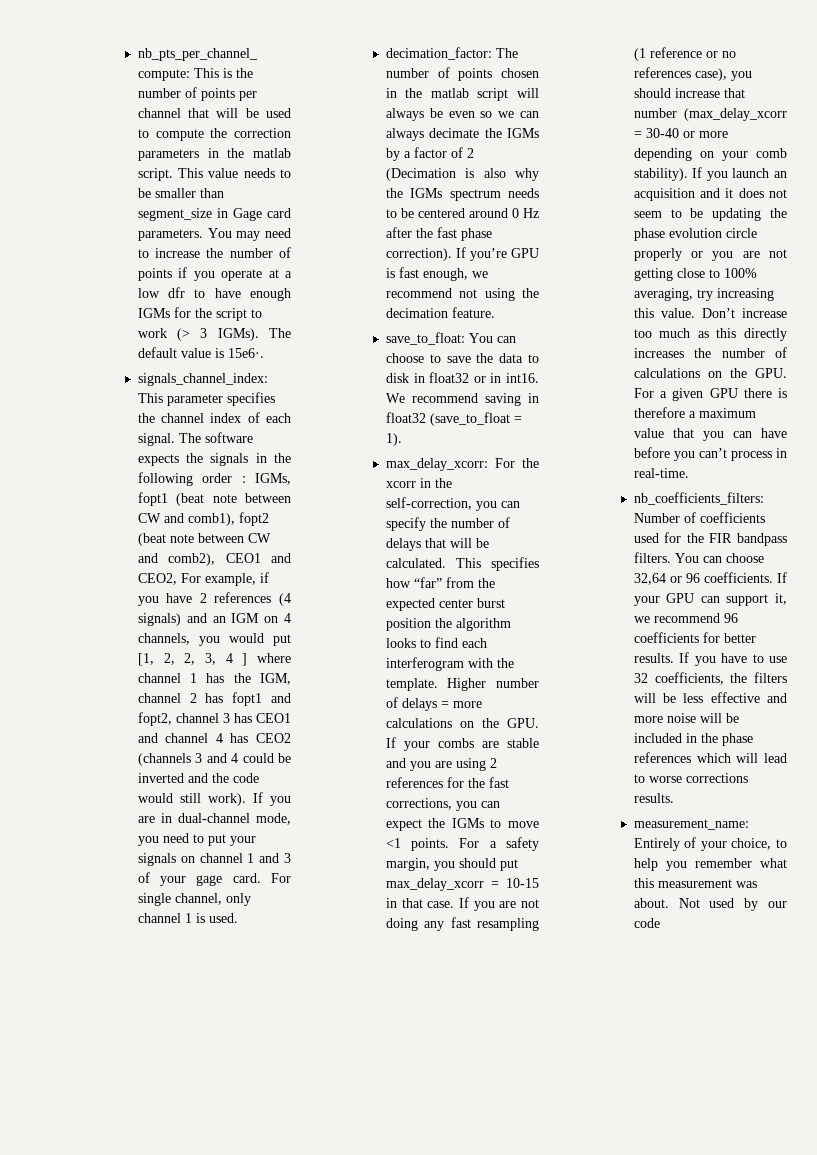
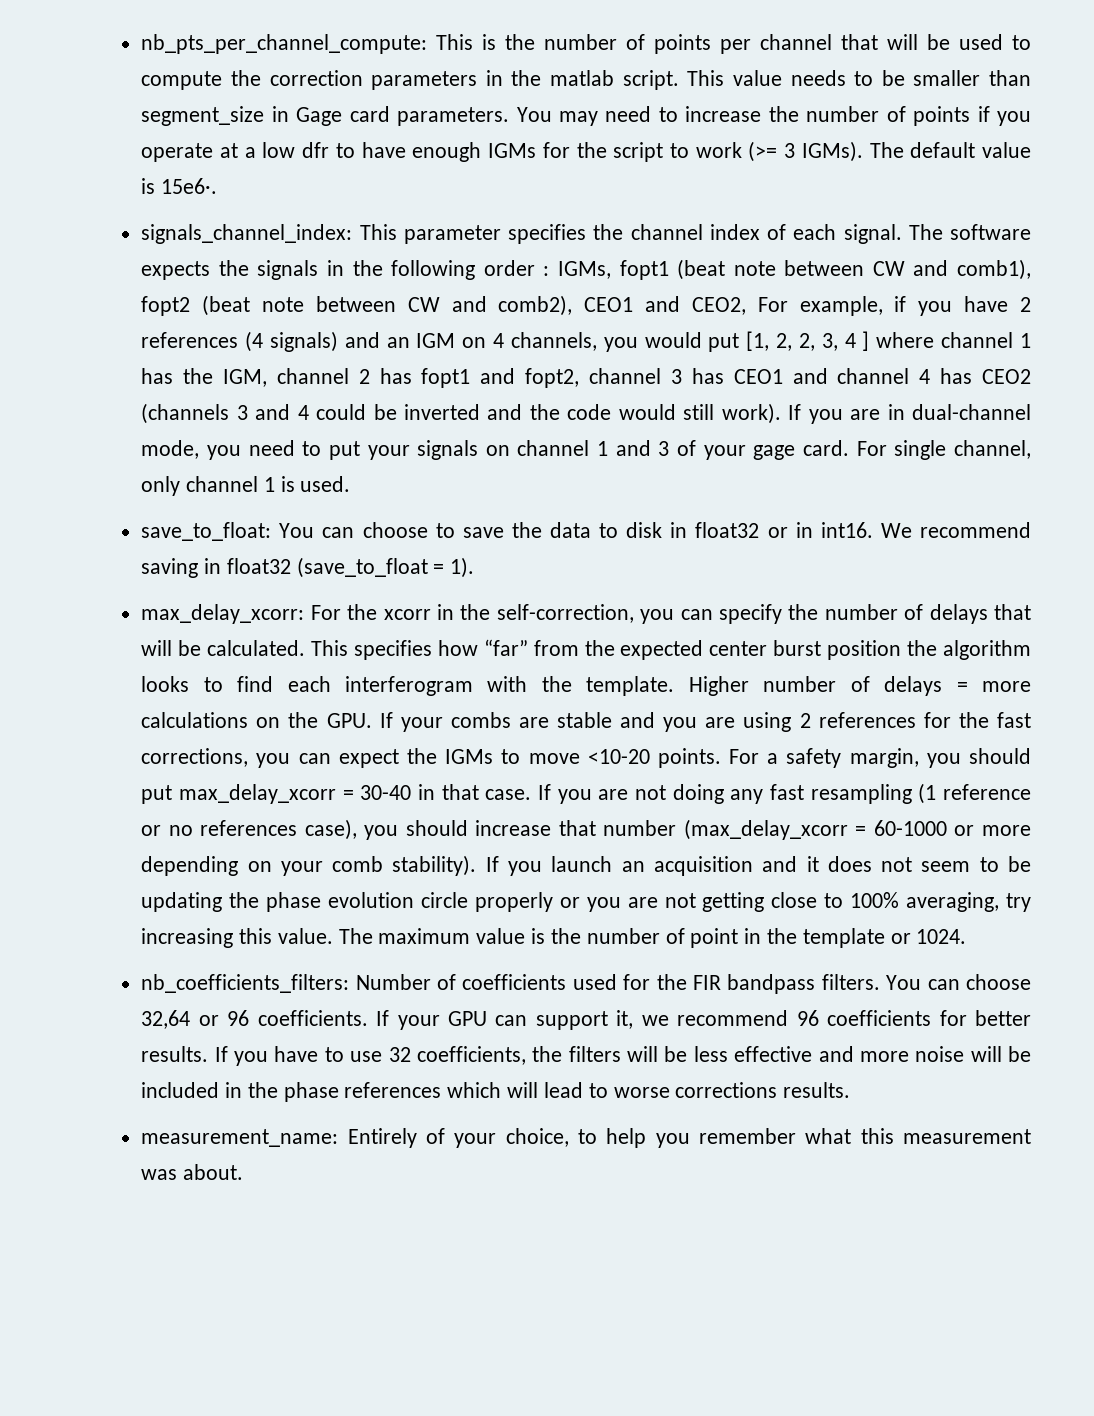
[177,328,191,341] (> -> [748,141,778,162] (>=
[385,47,518,60] [385,67,539,81] [385,88,539,101] [385,108,539,121] [385,128,539,141] [385,147,474,161] [385,168,539,181] [385,188,539,201] [385,208,539,218] [385,227,492,241] [385,247,539,261] [385,267,488,281] [385,288,539,301] [385,307,495,318] // decimation_factor: The number of points chosen in the matlab script will always be even so we can always decimate the IGMs by a factor of 2 (Decimation is also why the IGMs spectrum needs to be centered around 0 Hz after the fast phase correction). If you’re GPU is fast enough, we recommend not using the decimation feature. -> (351, 484) none
[385,838,401,848] <1 -> [587,749,650,764] <10-20
[506,878,539,888] 10-15 -> [360,785,412,800] 30-40
[645,128,679,138] 30-40 -> [873,820,947,836] 60-1000
[701,308,787,318] [633,328,787,341] [633,347,787,358] [633,368,787,378] [633,388,787,401] [633,407,756,418] [633,428,787,441] [633,447,787,461] [633,468,689,478] Don’t increase too much as this directly increases the number of calculations on the GPU. For a given GPU there is therefore a maximum value that you can have before you can’t process in real-time. -> [338,928,967,948] The maximum value is the number of point in the template or 1024.
[678,898,787,911] [633,918,660,928] Not used by our code -> (244, 1172) none

